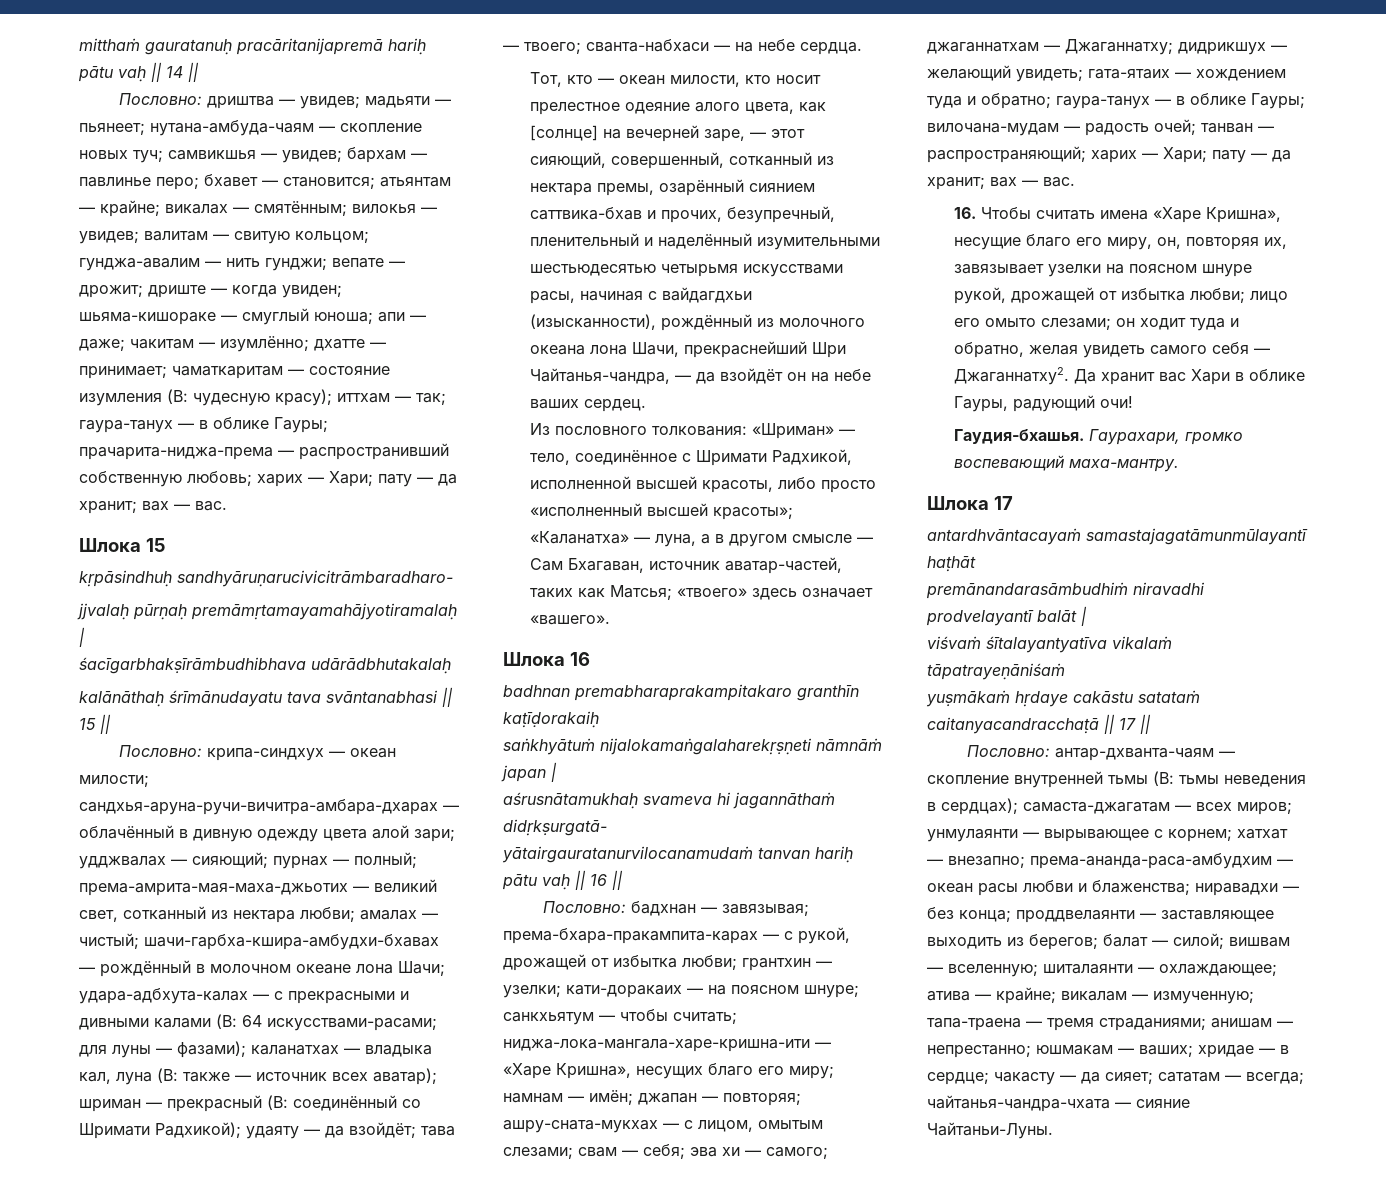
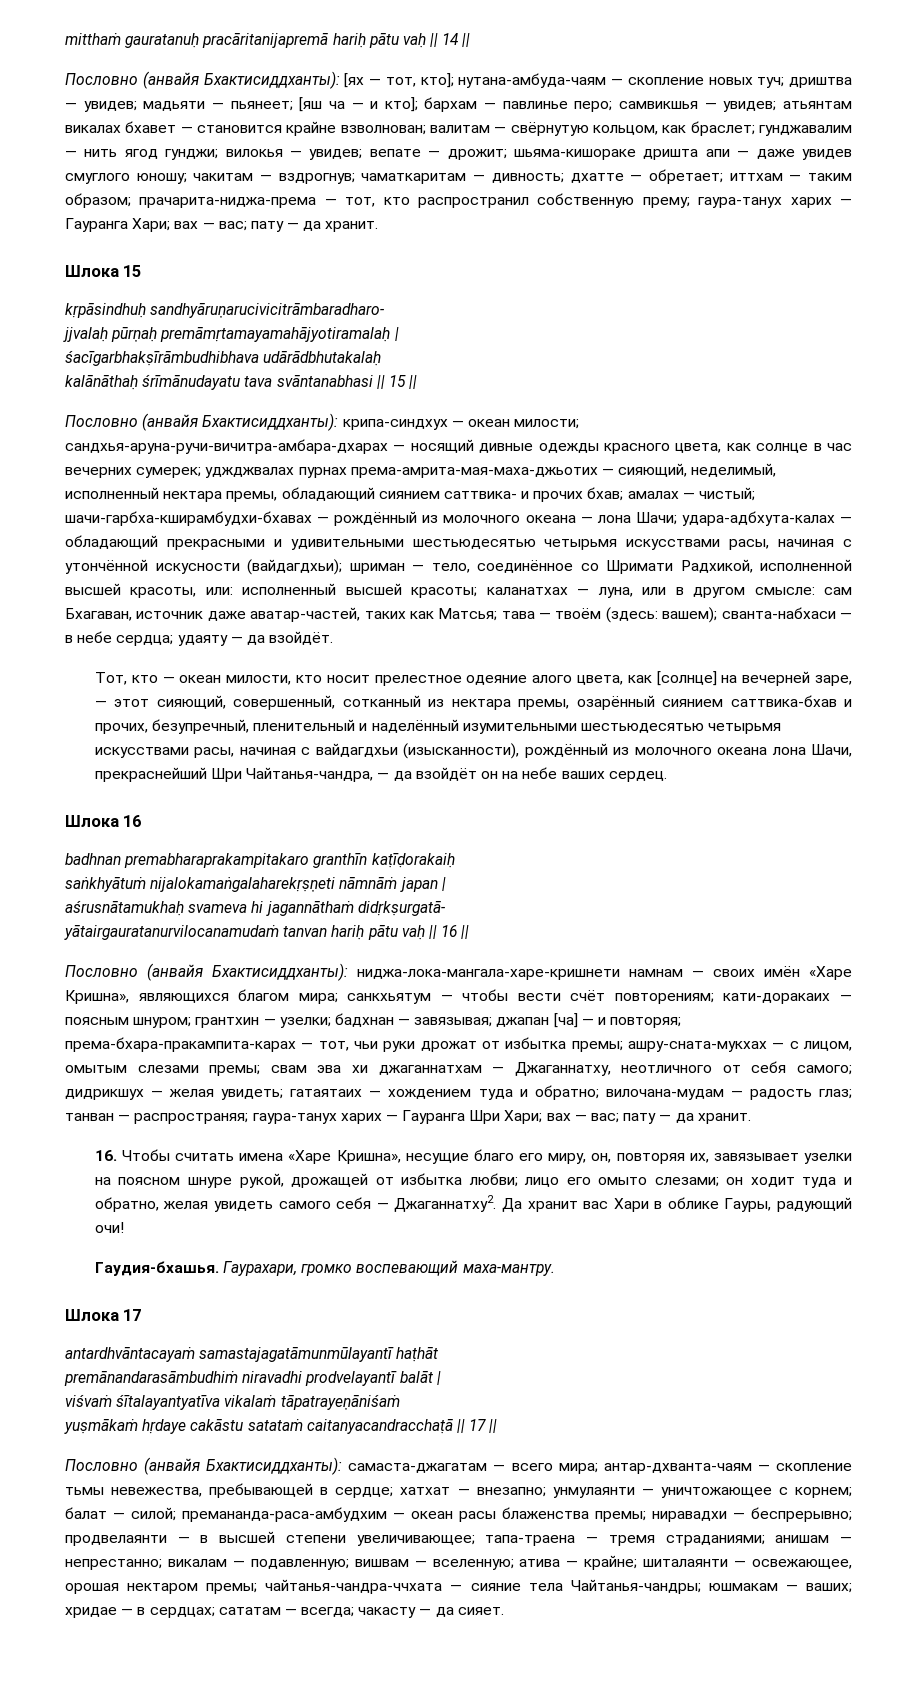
[119,93,203,105] Пословно: -> [65,71,785,89] Пословно (анвайя Бхактисиддханты): [ях — тот, кто]; нутана-амбуда-чаям — скопление новых туч;
[150,120,422,136] [79,147,427,163] [79,174,451,190] [79,200,437,217] [79,231,369,244] [79,258,405,271] [79,285,342,298] [79,308,426,325] [79,336,386,352] [79,366,390,379] [79,389,446,406] [79,417,328,433] [79,443,449,460] [79,471,457,487] [79,501,227,514] нутана-амбуда-чаям — скопление новых туч; самвикшья — увидев; бархам — павлинье перо; бхавет — становится; атьянтам — крайне; викалах — смятённым; вилокья — увидев; валитам — свитую кольцом; гунджа-авалим — нить гунджи; вепате — дрожит; дриште — когда увиден; шьяма-кишораке — смуглый юноша; апи — даже; чакитам — изумлённо; дхатте — принимает; чаматкаритам — состояние изумления (B: чудесную красу); иттхам — так; гаура-танух — в облике Гауры; прачарита-ниджа-према — распространивший собственную любовь; харих — Хари; пату — да хранит; вах — вас. -> [299,97,852,112] [65,121,853,136] [65,149,852,160] [65,169,853,184] [65,193,852,208] [65,218,379,232] [яш ча — и кто]; бархам — павлинье перо; самвикшья — увидев; атьянтам викалах бхавет — становится крайне взволнован; валитам — свёрнутую кольцом, как браслет; гунджавалим — нить ягод гунджи; вилокья — увидев; вепате — дрожит; шьяма-кишораке дришта апи — даже увидев смуглого юношу; чакитам — вздрогнув; чаматкаритам — дивность; дхатте — обретает; иттхам — таким образом; прачарита-ниджа-према — тот, кто распространил собственную прему; гаура-танух харих — Гауранга Хари; вах — вас; пату — да хранит.
[119,745,203,757] Пословно: -> [65,413,339,431] Пословно (анвайя Бхактисиддханты):
[79,825,455,842] [79,852,417,869] [79,879,437,896] [79,906,355,923] облачённый в дивную одежду цвета алой зари; удджвалах — сияющий; пурнах — полный; према-амрита-мая-маха-джьотих — великий свет, сотканный из нектара любви; -> [410,439,852,454] [65,463,777,478] [65,487,624,502] носящий дивные одежды красного цвета, как солнце в час вечерних сумерек; уджджвалах пурнах према-амрита-мая-маха-джьотих — сияющий, неделимый, исполненный нектара премы, обладающий сиянием саттвика- и прочих бхав;
[144,934,439,950] шачи-гарбха-кшира-амбудхи-бхавах -> [65,511,312,526] шачи-гарбха-кширамбудхи-бхавах
[196,964,351,974] в молочном океане -> [422,515,593,523] из молочного океана —
[274,991,283,1000] с -> [65,535,158,549] обладающий
[79,1014,437,1031] [79,1041,432,1058] [79,1068,437,1085] [79,1095,421,1112] [79,1122,455,1139] [503,39,862,55] дивными калами (B: 64 искусствами-расами; для луны — фазами); каланатхах — владыка кал, луна (B: также — источник всех аватар); шриман — прекрасный (B: соединённый со Шримати Радхикой); удаяту — да взойдёт; тава — твоего; сванта-набхаси — на небе сердца. -> [290,539,853,550] [65,559,852,575] [65,583,852,598] [65,607,852,623] [65,631,334,646] удивительными шестьюдесятью четырьмя искусствами расы, начиная с утончённой искусности (вайдагдхьи); шриман — тело, соединённое со Шримати Радхикой, исполненной высшей красоты, или: исполненный высшей красоты; каланатхах — луна, или в другом смысле: сам Бхагаван, источник даже аватар-частей, таких как Матсья; тава — твоём (здесь: вашем); сванта-набхаси — в небе сердца; удаяту — да взойдёт.
[530,423,856,439] [530,449,853,466] [530,476,877,493] [530,503,794,520] [530,531,874,547] [530,557,843,574] [530,585,874,600] [530,615,611,625] // Из пословного толкования: «Шриман» — тело, соединённое с Шримати Радхикой, исполненной высшей красоты, либо просто «исполненный высшей красоты»; «Каланатха» — луна, а в другом смысле — Сам Бхагаван, источник аватар-частей, таких как Матсья; «твоего» здесь означает «вашего». -> (667, 776) none
[543,901,810,916] [503,927,850,944] [503,954,832,971] [503,985,859,998] [503,1009,737,1025] [503,1039,831,1052] [503,1063,834,1079] [503,1090,801,1106] Пословно: бадхнан — завязывая; према-бхара-пракампита-карах — с рукой, дрожащей от избытка любви; грантхин — узелки; кати-доракаих — на поясном шнуре; санкхьятум — чтобы считать; ниджа-лока-мангала-харе-кришна-ити — «Харе Кришна», несущих благо его миру; намнам — имён; джапан — повторяя; -> [65,963,852,981] [65,989,852,1004] [65,1013,682,1028] [65,1037,623,1052] Пословно (анвайя Бхактисиддханты): ниджа-лока-мангала-харе-кришнети намнам — своих имён «Харе Кришна», являющихся благом мира; санкхьятум — чтобы вести счёт повторениям; кати-доракаих — поясным шнуром; грантхин — узелки; бадхнан — завязывая; джапан [ча] — и повторяя; према-бхара-пракампита-карах — тот, чьи руки дрожат от избытка премы;
[503,1144,828,1159] [927,39,1287,55] [927,65,1170,82] слезами; свам — себя; эва хи — самого; джаганнатхам — Джаганнатху; дидрикшух — желающий увидеть; гата-ятаих -> [137,1061,853,1076] [65,1089,363,1100] слезами премы; свам эва хи джаганнатхам — Джаганнатху, неотличного от себя самого; дидрикшух — желая увидеть; гатаятаих
[1056,93,1305,109] гаура-танух — в облике Гауры; -> (599, 1092) none
[1154,119,1196,135] очей; -> [819,1089,853,1099] глаз;
[927,146,1291,163] [927,177,1075,190] распространяющий; харих — Хари; пату — да хранит; вах — вас. -> [134,1110,751,1124] распространяя; гаура-танух харих — Гауранга Шри Хари; вах — вас; пату — да хранит.
[967,745,1236,761] [927,771,1306,788] [927,798,1292,815] [927,829,1288,842] [927,853,1293,869] [927,880,1299,896] [927,907,1274,923] [927,933,1290,950] [927,964,1277,977] [927,987,1254,1004] Пословно: антар-дхванта-чаям — скопление внутренней тьмы (B: тьмы неведения в сердцах); самаста-джагатам — всех миров; унмулаянти — вырывающее с корнем; хатхат — внезапно; према-ананда-раса-амбудхим — океан расы любви и блаженства; ниравадхи — без конца; проддвелаянти — заставляющее выходить из берегов; балат — силой; вишвам — вселенную; шиталаянти — охлаждающее; атива — крайне; викалам — измученную; -> [65,1457,852,1475] [65,1483,852,1498] [65,1507,852,1522] [65,1531,475,1546] Пословно (анвайя Бхактисиддханты): самаста-джагатам — всего мира; антар-дхванта-чаям — скопление тьмы невежества, пребывающей в сердце; хатхат — внезапно; унмулаянти — уничтожающее с корнем; балат — силой; премананда-раса-амбудхим — океан расы блаженства премы; ниравадхи — беспрерывно; продвелаянти — в высшей степени увеличивающее;
(1031, 1051) none -> [167,1555,852,1570] [65,1579,701,1594] викалам — подавленную; вишвам — вселенную; атива — крайне; шиталаянти — освежающее, орошая нектаром премы; чайтанья-чандра-ччхата — сияние тела Чайтанья-чандры;
[927,1072,1304,1085] [927,1095,1190,1112] [927,1122,1053,1139] сердце; чакасту — да сияет; сататам — всегда; чайтанья-чандра-чхата — сияние Чайтаньи-Луны. -> [149,1607,504,1618] сердцах; сататам — всегда; чакасту — да сияет.

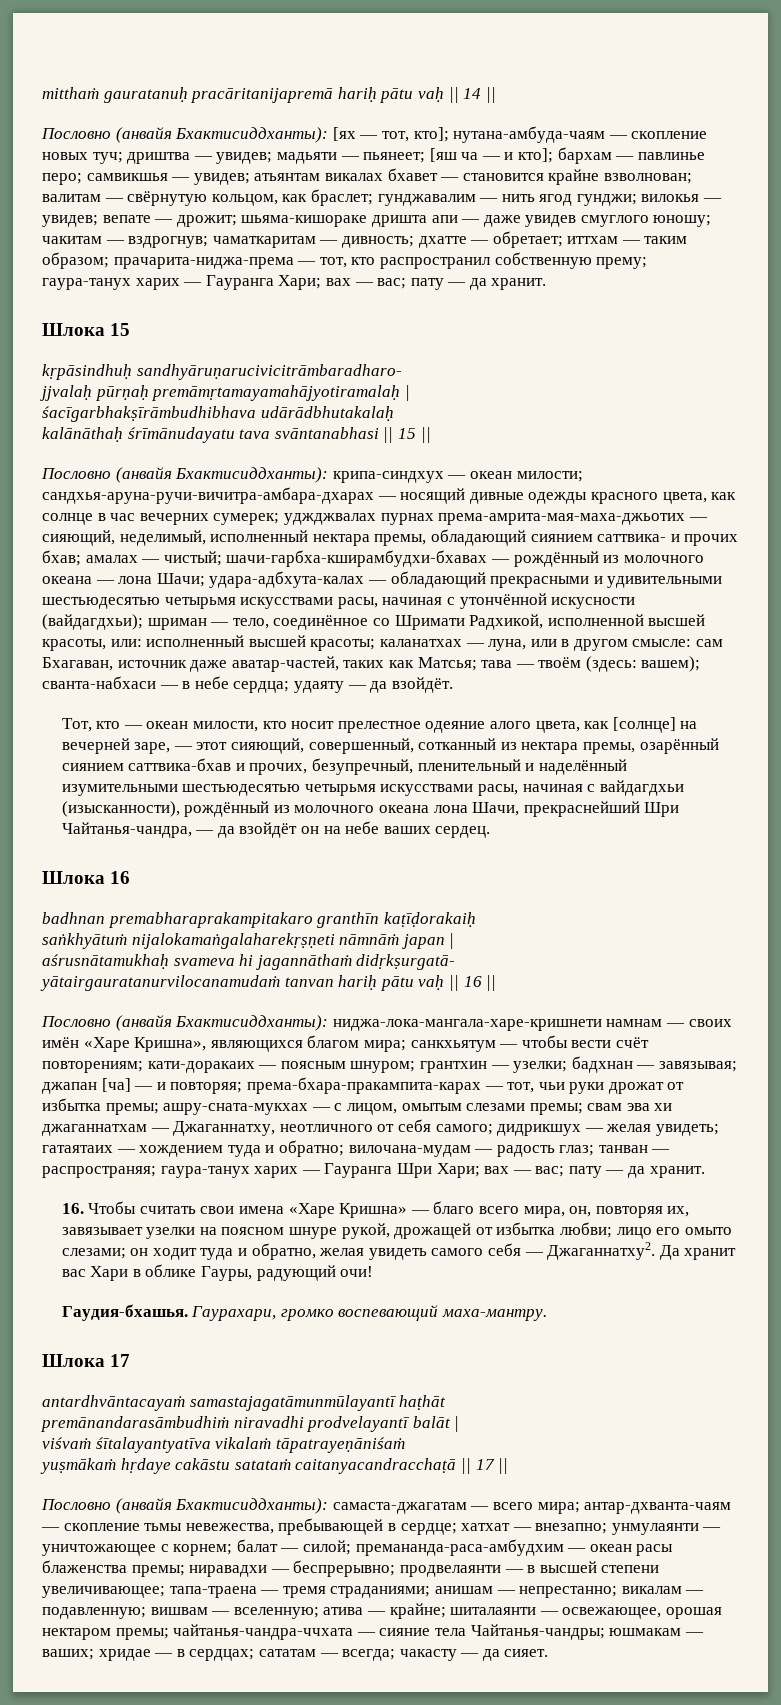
(235, 1157) none -> [200,1206,235,1214] свои
[336,1149,587,1164] Кришна», несущие благо его миру, -> [339,1201,565,1218] Кришна» — благо всего мира,

